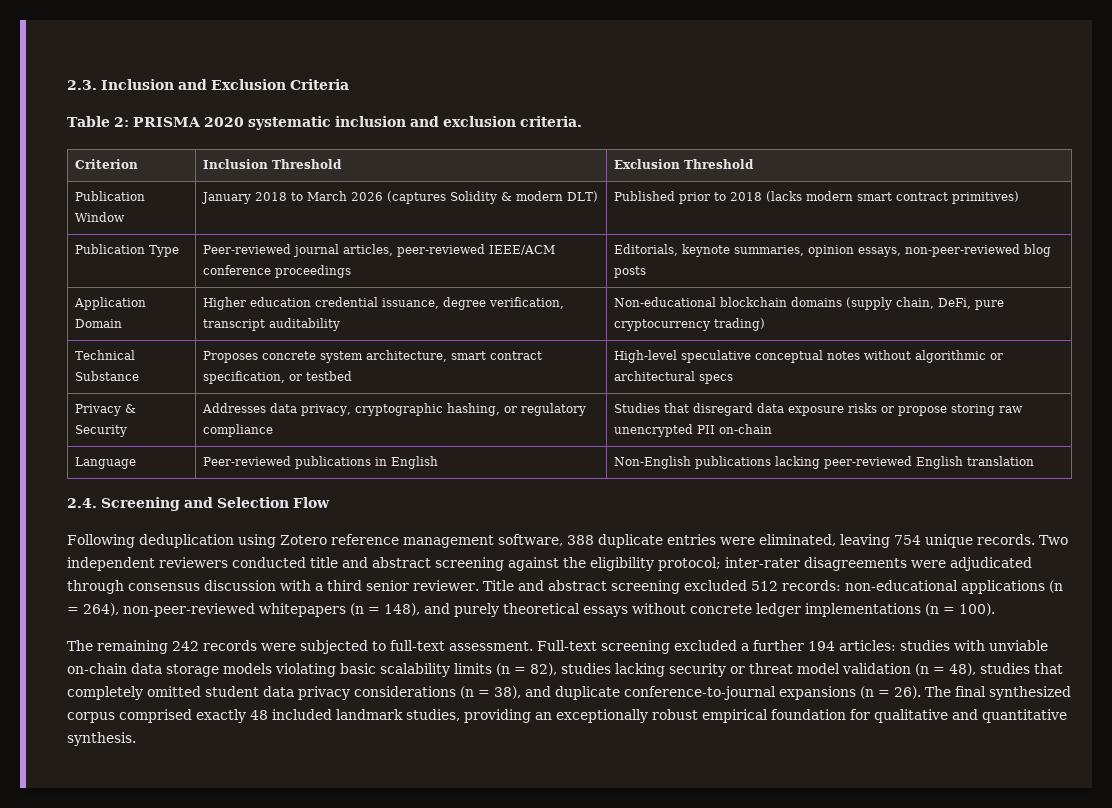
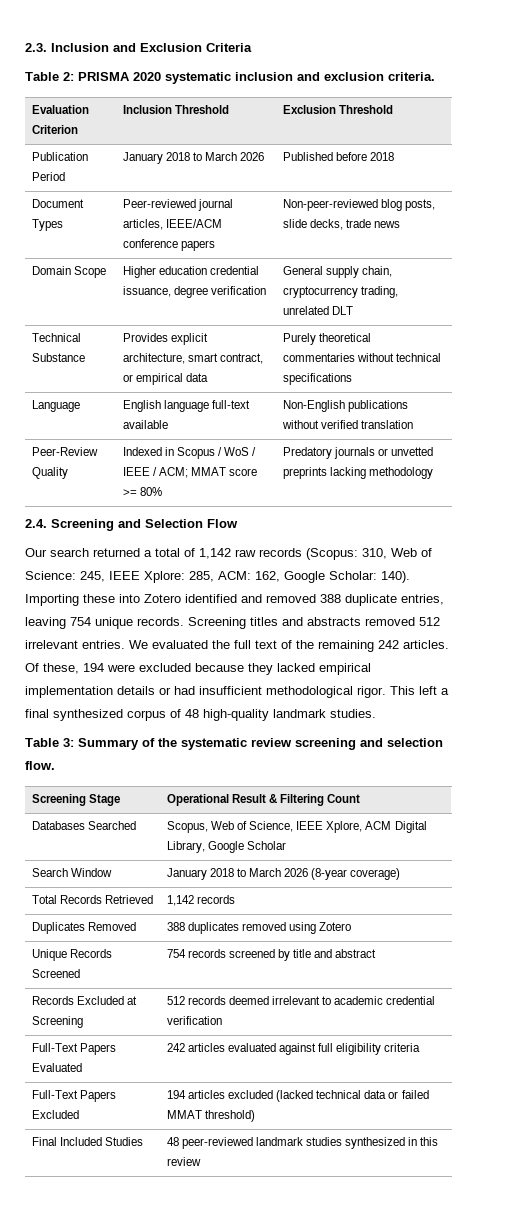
(582, 121) none -> [31,105,89,114] Evaluation
(145, 196) none -> [31,172,65,181] [122,152,265,164] [282,152,395,161] [31,199,84,208] [31,219,63,231] [122,199,233,211] [122,219,222,230] [122,239,215,251] [282,199,436,211] [282,219,401,230] [31,266,106,278] [122,266,260,278] [122,286,267,298] [282,266,393,278] [282,286,398,298] [282,306,353,315] [31,333,81,342] [31,353,85,362] [122,333,208,345] [122,353,264,364] [122,373,209,385] [282,333,371,345] [282,353,442,362] [282,373,352,385] [31,400,80,412] [122,400,251,412] [122,420,168,429] [282,400,408,412] [281,420,414,429] [31,447,98,456] [31,467,68,479] [122,447,257,459] [122,467,258,478] [122,487,162,496] [282,447,434,459] [282,467,434,479] [25,519,238,531] [25,548,432,560] [25,571,410,583] [25,594,444,606] [25,617,440,629] [25,640,449,652] [25,663,371,675] [25,686,449,698] [25,709,376,721] [25,738,443,750] [25,761,55,770] [31,794,120,806] [166,794,361,806] [31,821,136,830] [166,821,427,833] [166,841,287,853] [31,868,68,877] Period | January 2018 to March 2026 | Published before 2018 // Document Types | Peer-reviewed journal articles, IEEE/ACM conference papers | Non-peer-reviewed blog posts, slide decks, trade news // Domain Scope | Higher education credential issuance, degree verification | General supply chain, cryptocurrency trading, unrelated DLT // Technical Substance | Provides explicit architecture, smart contract, or empirical data | Purely theoretical commentaries without technical specifications // Language | English language full-text available | Non-English publications without verified translation // Peer-Review Quality | Indexed in Scopus / WoS / IEEE / ACM; MMAT score >= 80% | Predatory journals or unvetted preprints lacking methodology // 2.4. Screening and Selection Flow // Our search returned a total of 1,142 raw records (Scopus: 310, Web of Science: 245, IEEE Xplore: 285, ACM: 162, Google Scholar: 140). Importing these into Zotero identified and removed 388 duplicate entries, leaving 754 unique records. Screening titles and abstracts removed 512 irrelevant entries. We evaluated the full text of the remaining 242 articles. Of these, 194 were excluded because they lacked empirical implementation details or had insufficient methodological rigor. This left a final synthesized corpus of 48 high-quality landmark studies. // Table 3: Summary of the systematic review screening and selection flow. // Screening Stage | Operational Result & Filtering Count // Databases Searched | Scopus, Web of Science, IEEE Xplore, ACM Digital Library, Google Scholar // Search
[386,191,598,204] [613,191,1019,204] [74,244,179,257] [202,244,555,257] [202,265,351,278] [613,244,1051,257] [613,266,646,278] [73,297,146,310] [74,319,122,328] [202,297,564,310] [202,318,340,331] [613,297,1004,310] [613,318,765,331] [74,350,135,360] [74,371,139,381] [202,350,542,363] [202,371,352,384] [613,350,1003,363] [613,371,733,384] [74,404,136,416] [74,425,127,437] [201,403,586,416] [202,424,273,437] [613,403,1023,416] [613,424,772,437] [74,457,136,469] [202,456,438,469] [613,456,1034,469] [67,497,330,511] [67,534,1068,548] [67,557,1032,571] [67,580,1063,594] [67,603,995,617] [67,640,1048,654] [67,663,1063,677] [67,686,1071,700] [67,709,1067,723] [67,732,136,746] (captures Solidity & modern DLT) | Published prior to 2018 (lacks modern smart contract primitives) // Publication Type | Peer-reviewed journal articles, peer-reviewed IEEE/ACM conference proceedings | Editorials, keynote summaries, opinion essays, non-peer-reviewed blog posts // Application Domain | Higher education credential issuance, degree verification, transcript auditability | Non-educational blockchain domains (supply chain, DeFi, pure cryptocurrency trading) // Technical Substance | Proposes concrete system architecture, smart contract specification, or testbed | High-level speculative conceptual notes without algorithmic or architectural specs // Privacy & Security | Addresses data privacy, cryptographic hashing, or regulatory compliance | Studies that disregard data exposure risks or propose storing raw unencrypted PII on-chain // Language | Peer-reviewed publications in English | Non-English publications lacking peer-reviewed English translation // 2.4. Screening and Selection Flow // Following deduplication using Zotero reference management software, 388 duplicate entries were eliminated, leaving 754 unique records. Two independent reviewers conducted title and abstract screening against the eligibility protocol; inter-rater disagreements were adjudicated through consensus discussion with a third senior reviewer. Title and abstract screening excluded 512 records: non-educational applications (n = 264), non-peer-reviewed whitepapers (n = 148), and purely theoretical essays without concrete ledger implementations (n = 100). // The remaining 242 records were subjected to full-text assessment. Full-text screening excluded a further 194 articles: studies with unviable on-chain data storage models violating basic scalability limits (n = 82), studies lacking security or threat model validation (n = 48), studies that completely omitted student data privacy considerations (n = 38), and duplicate conference-to-journal expansions (n = 26). The final synthesized corpus comprised exactly 48 included landmark studies, providing an exceptionally robust empirical foundation for qualitative and quantitative synthesis. -> [311,868,401,880] [31,895,154,904] [166,895,235,906] [31,922,136,934] [166,922,352,934] [31,949,112,961] [31,969,80,978] [166,949,377,961] [31,996,138,1005] [31,1016,83,1028] [166,996,436,1005] [166,1016,222,1025] [31,1043,116,1055] [31,1063,82,1072] [166,1043,421,1055] [31,1090,116,1102] [31,1110,79,1119] [166,1090,429,1102] [166,1110,255,1122] [31,1137,144,1146] [166,1137,439,1149] [166,1157,201,1166] (8-year coverage) // Total Records Retrieved | 1,142 records // Duplicates Removed | 388 duplicates removed using Zotero // Unique Records Screened | 754 records screened by title and abstract // Records Excluded at Screening | 512 records deemed irrelevant to academic credential verification // Full-Text Papers Evaluated | 242 articles evaluated against full eligibility criteria // Full-Text Papers Excluded | 194 articles excluded (lacked technical data or failed MMAT threshold) // Final Included Studies | 48 peer-reviewed landmark studies synthesized in this review

